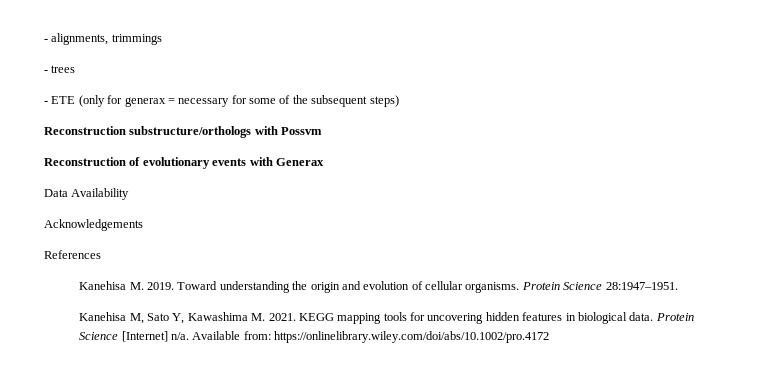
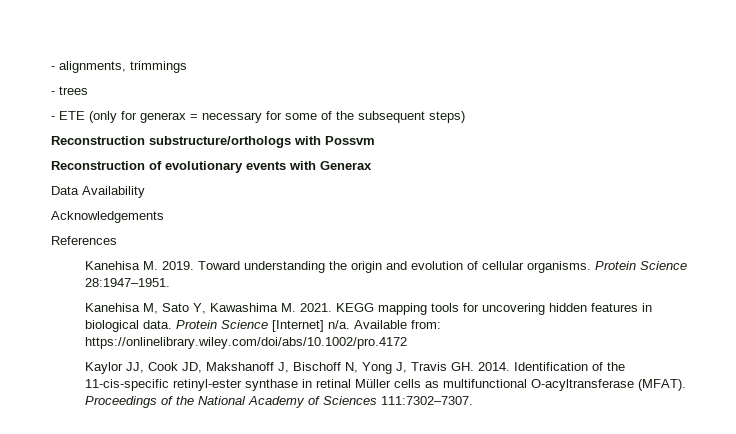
(550, 337) none -> [84,362,625,374] [84,379,686,391] [84,396,473,408] // Kaylor JJ, Cook JD, Makshanoff J, Bischoff N, Yong J, Travis GH. 2014. Identification of the 11-cis-specific retinyl-ester synthase in retinal Müller cells as multifunctional O-acyltransferase (MFAT). Proceedings of the National Academy of Sciences 111:7302–7307.

